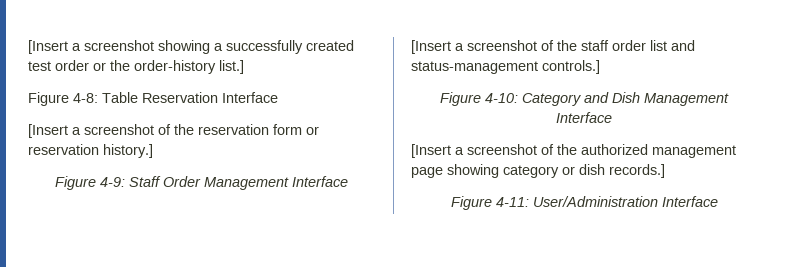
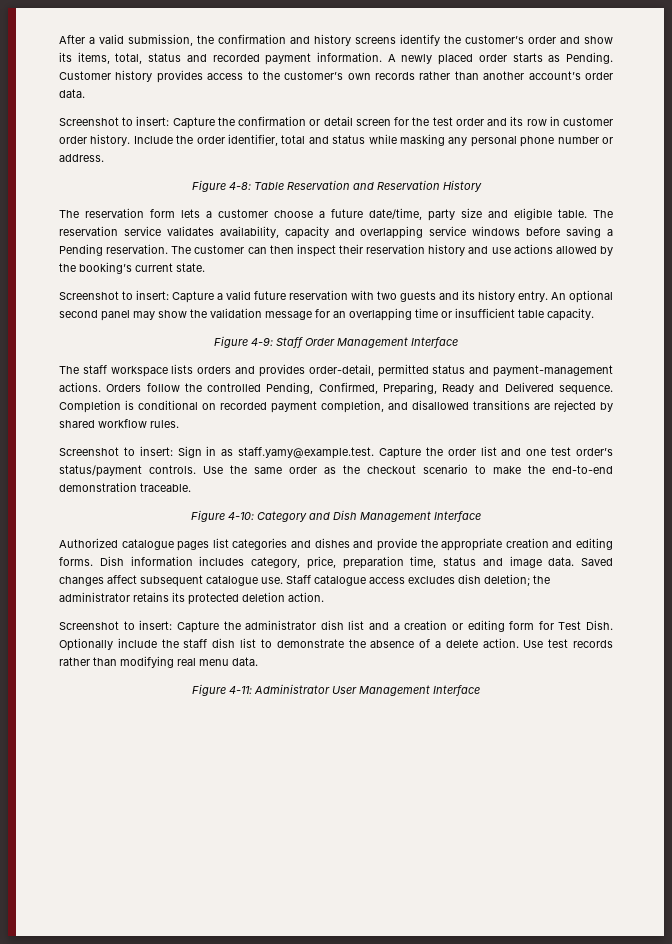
[28,40,354,54] [28,60,244,74] [28,92,278,106] [28,124,319,138] [28,144,153,158] [Insert a screenshot showing a successfully created test order or the order-history list.] // Figure 4-8: Table Reservation Interface // [Insert a screenshot of the reservation form or reservation history.] -> [59,34,613,46] [59,52,613,65] [59,70,613,83] [59,89,85,98] [59,116,614,129] [59,134,613,147] [59,154,104,162] [191,180,482,192] [59,208,613,221] [59,226,614,239] [59,244,614,257] [59,262,205,274] [59,290,613,303] [59,308,594,321] After a valid submission, the confirmation and history screens identify the customer’s order and show its items, total, status and recorded payment information. A newly placed order starts as Pending. Customer history provides access to the customer’s own records rather than another account’s order data. // Screenshot to insert: Capture the confirmation or detail screen for the test order and its row in customer order history. Include the order identifier, total and status while masking any personal phone number or address. // Figure 4-8: Table Reservation and Reservation History // The reservation form lets a customer choose a future date/time, party size and eligible table. The reservation service validates availability, capacity and overlapping service windows before saving a Pending reservation. The customer can then inspect their reservation history and use actions allowed by the booking’s current state. // Screenshot to insert: Capture a valid future reservation with two guests and its history entry. An optional second panel may show the validation message for an overlapping time or insufficient table capacity.
[411,40,695,54] [411,60,600,74] [Insert a screenshot of the staff order list and status-management controls.] -> [59,364,613,377] [59,382,613,395] [59,400,613,413] [59,419,179,428] [59,446,613,459] [59,464,613,477] [59,482,191,492] The staff workspace lists orders and provides order-detail, permitted status and payment-management actions. Orders follow the controlled Pending, Confirmed, Preparing, Ready and Delivered sequence. Completion is conditional on recorded payment completion, and disallowed transitions are rejected by shared workflow rules. // Screenshot to insert: Sign in as staff.yamy@example.test. Capture the order list and one test order’s status/payment controls. Use the same order as the checkout scenario to make the end-to-end demonstration traceable.
[411,144,736,158] [411,164,665,178] [Insert a screenshot of the authorized management page showing category or dish records.] -> [59,538,614,551] [59,556,613,569] [59,574,550,587] [59,592,324,605] [59,620,613,633] [59,638,613,651] [59,656,258,668] Authorized catalogue pages list categories and dishes and provide the appropriate creation and editing forms. Dish information includes category, price, preparation time, status and image data. Saved changes affect subsequent catalogue use. Staff catalogue access excludes dish deletion; the administrator retains its protected deletion action. // Screenshot to insert: Capture the administrator dish list and a creation or editing form for Test Dish. Optionally include the staff dish list to demonstrate the absence of a delete action. Use test records rather than modifying real menu data.
[532,196,658,207] User/Administration -> [254,684,430,696] Administrator User Management

